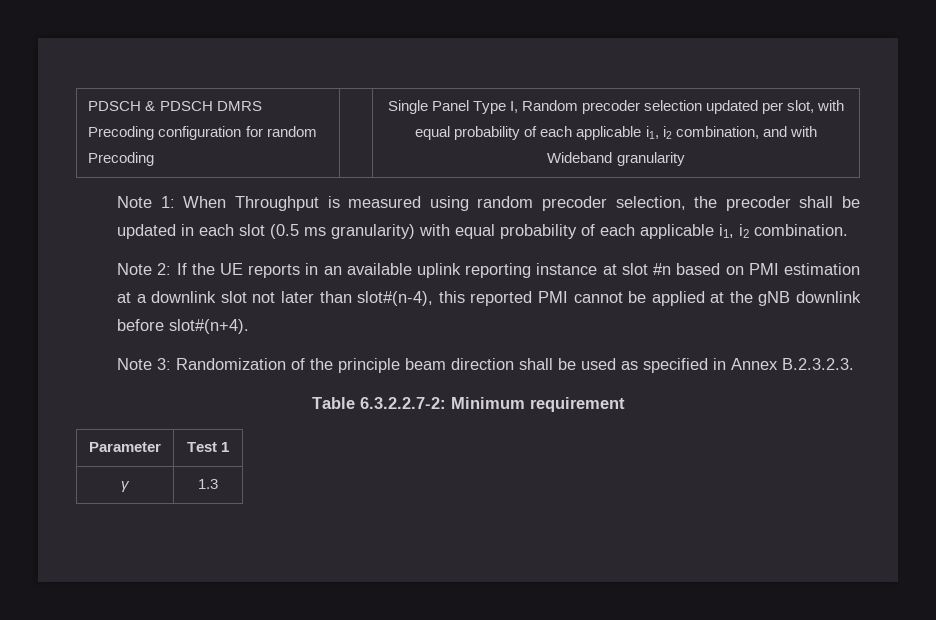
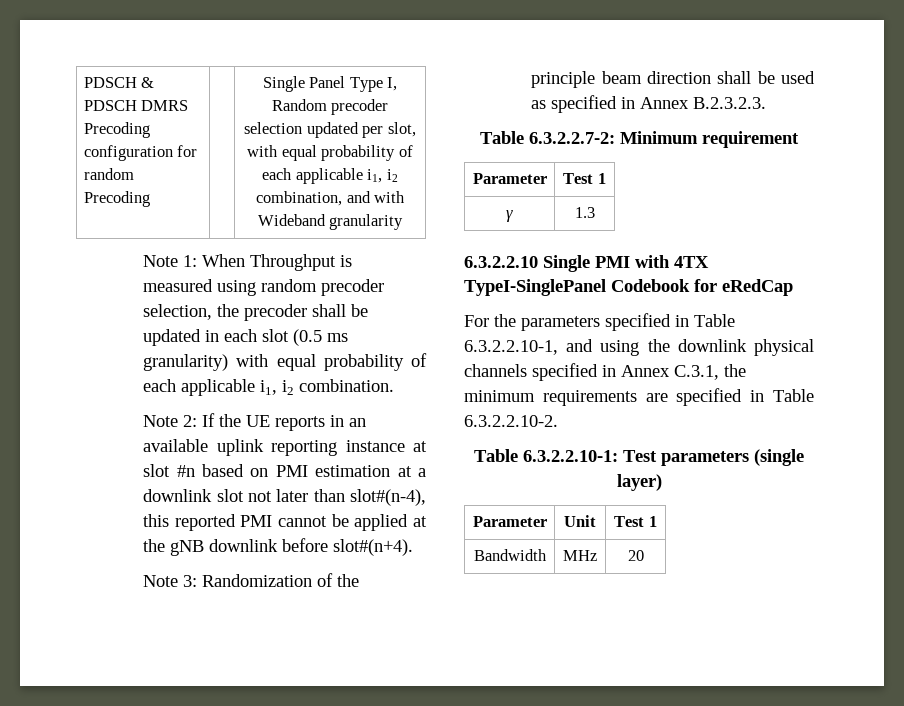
(218, 484) none -> [464,255,709,272] [464,279,793,296] [464,313,735,331] [464,339,814,356] [464,363,746,381] [464,388,814,406] [464,415,558,427] [474,449,804,466] [616,474,662,491] [472,516,547,527] [564,515,596,527] [614,516,657,527] [473,549,547,561] [563,550,597,561] [627,550,644,561] // 6.3.2.2.10 Single PMI with 4TX TypeI-SinglePanel Codebook for eRedCap // For the parameters specified in Table 6.3.2.2.10-1, and using the downlink physical channels specified in Annex C.3.1, the minimum requirements are specified in Table 6.3.2.2.10-2. // Table 6.3.2.2.10-1: Test parameters (single layer) // Parameter | Unit | Test 1 // Bandwidth | MHz | 20

